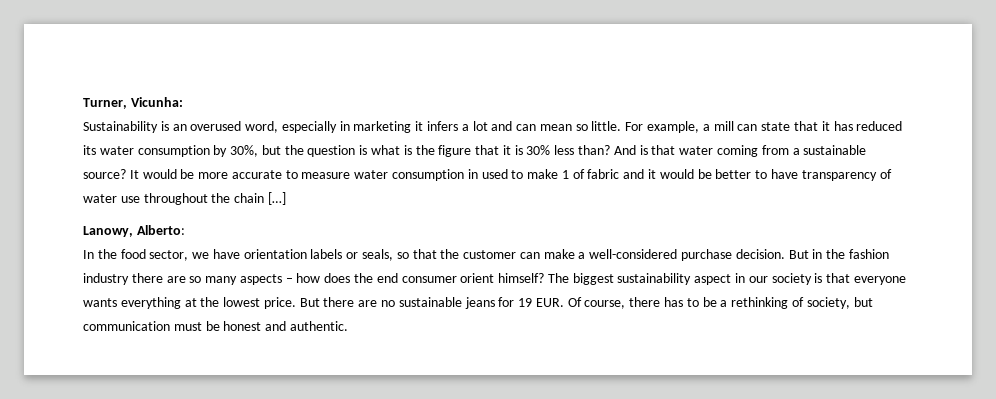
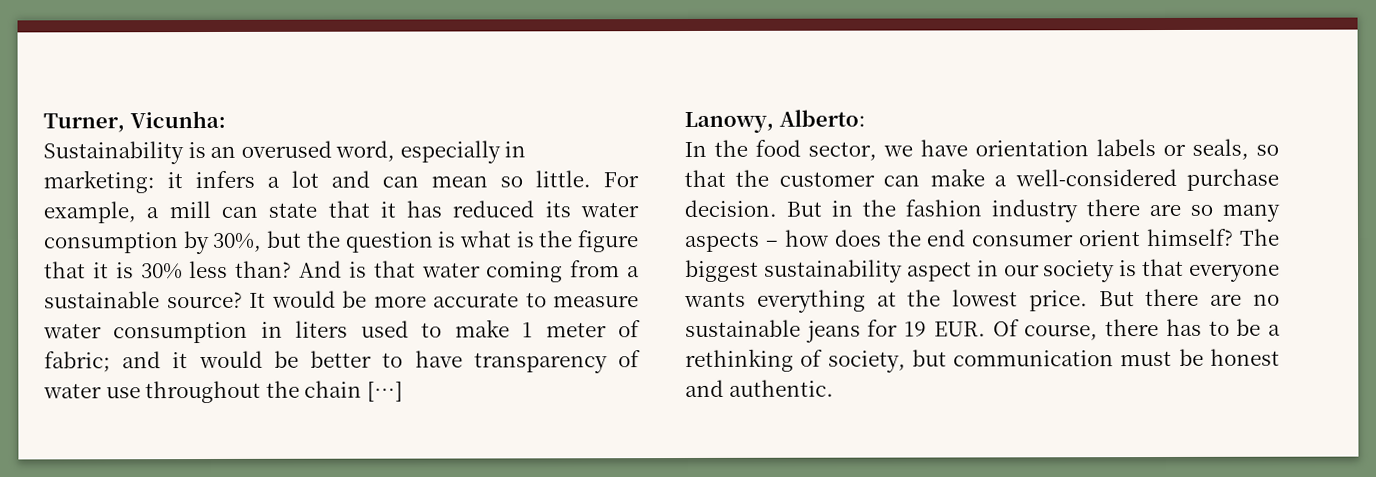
[353,121,412,133] marketing -> [43,170,155,194] marketing:
(478, 174) none -> [295,320,349,338] liters
[572,169,620,179] of fabric -> [545,320,642,338] [44,351,111,373] meter of fabric;

